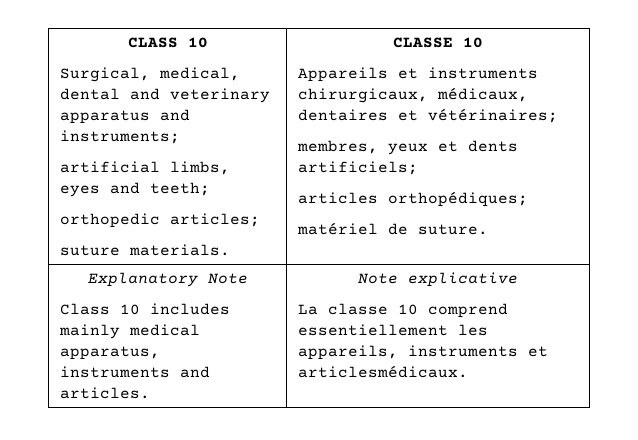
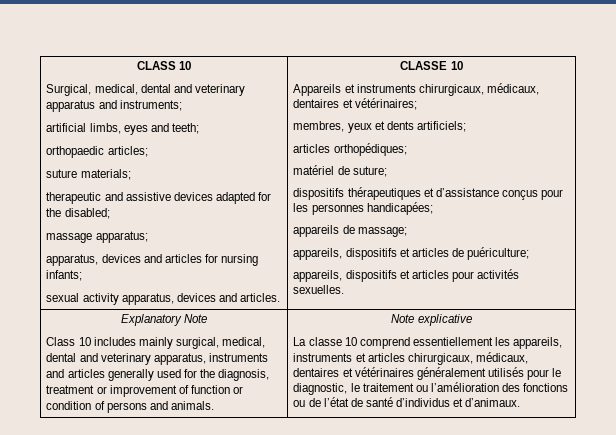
[60,213,161,228] orthopedic -> [46,146,105,158] orthopaedic
[129,244,231,256] materials. -> [80,169,131,180] [46,192,271,204] [46,208,110,219] [46,231,148,243] [46,254,258,266] [46,270,83,281] [46,293,280,305] materials; // therapeutic and assistive devices adapted for the disabled; // massage apparatus; // apparatus, devices and articles for nursing infants; // sexual activity apparatus, devices and articles.
[418,224,489,235] suture. -> [352,166,387,177] [293,187,563,200] [293,202,433,215] [293,225,407,237] [293,247,529,260] [293,269,519,282] [293,285,345,294] suture; // dispositifs thérapeutiques et d’assistance conçus pour les personnes handicapées; // appareils de massage; // appareils, dispositifs et articles de puériculture; // appareils, dispositifs et articles pour activités sexuelles.
[129,324,201,336] [60,346,161,360] [60,366,211,378] [60,387,151,399] medical apparatus, instruments and articles. -> [175,337,265,349] [46,353,268,365] [46,369,270,381] [46,385,243,397] [46,401,214,413] surgical, medical, dental and veterinary apparatus, instruments and articles generally used for the diagnosis, treatment or improvement of function or condition of persons and animals.
[298,365,469,378] articlesmédicaux. -> [367,352,528,365] [293,367,562,380] [293,382,569,395] [293,397,521,407] articles chirurgicaux, médicaux, dentaires et vétérinaires généralement utilisés pour le diagnostic, le traitement ou l’amélioration des fonctions ou de l’état de santé d’individus et d’animaux.

